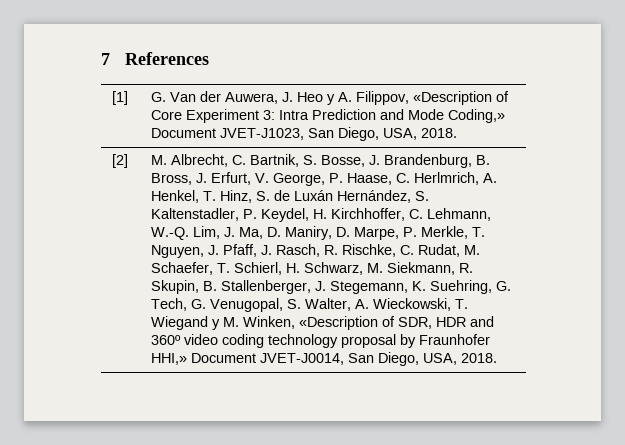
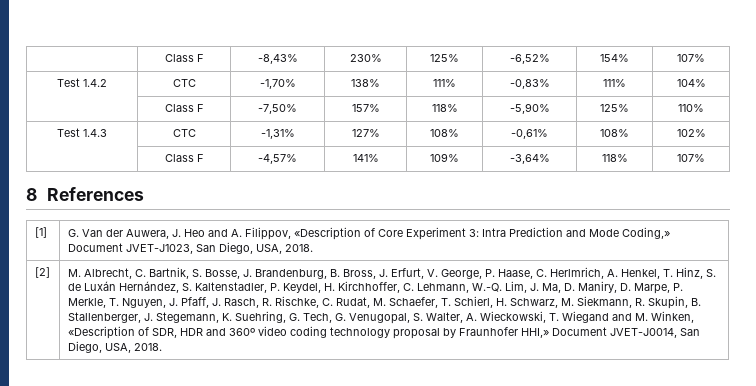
[101,53,110,65] 7 -> [164,54,204,62] [257,54,298,64] [349,54,382,62] [430,54,459,62] [509,54,550,64] [600,54,629,62] [677,54,705,62] [57,78,107,87] [172,79,196,87] [259,79,296,89] [351,79,380,87] [433,79,456,87] [509,79,550,89] [603,79,626,87] [676,79,706,87] [164,104,204,112] [258,104,297,114] [351,104,380,112] [431,104,458,112] [509,103,550,114] [600,104,629,112] [678,104,704,112] [57,128,107,137] [172,129,196,137] [260,129,295,139] [351,129,380,137] [430,129,459,137] [511,129,548,139] [600,129,629,137] [676,129,706,137] [164,154,204,162] [258,154,297,164] [352,154,379,162] [430,153,459,162] [509,154,550,164] [601,154,628,162] [677,154,705,162] [26,188,37,201] | Class F | -8,43% | 230% | 125% | -6,52% | 154% | 107% // Test 1.4.2 | CTC | -1,70% | 138% | 111% | -0,83% | 111% | 104% // | Class F | -7,50% | 157% | 118% | -5,90% | 125% | 110% // Test 1.4.3 | CTC | -1,31% | 127% | 108% | -0,61% | 108% | 102% // | Class F | -4,57% | 141% | 109% | -3,64% | 118% | 107% // 8
[327,94,336,105] y -> [207,229,228,237] and
[212,319,221,330] y -> [611,313,632,321] and

